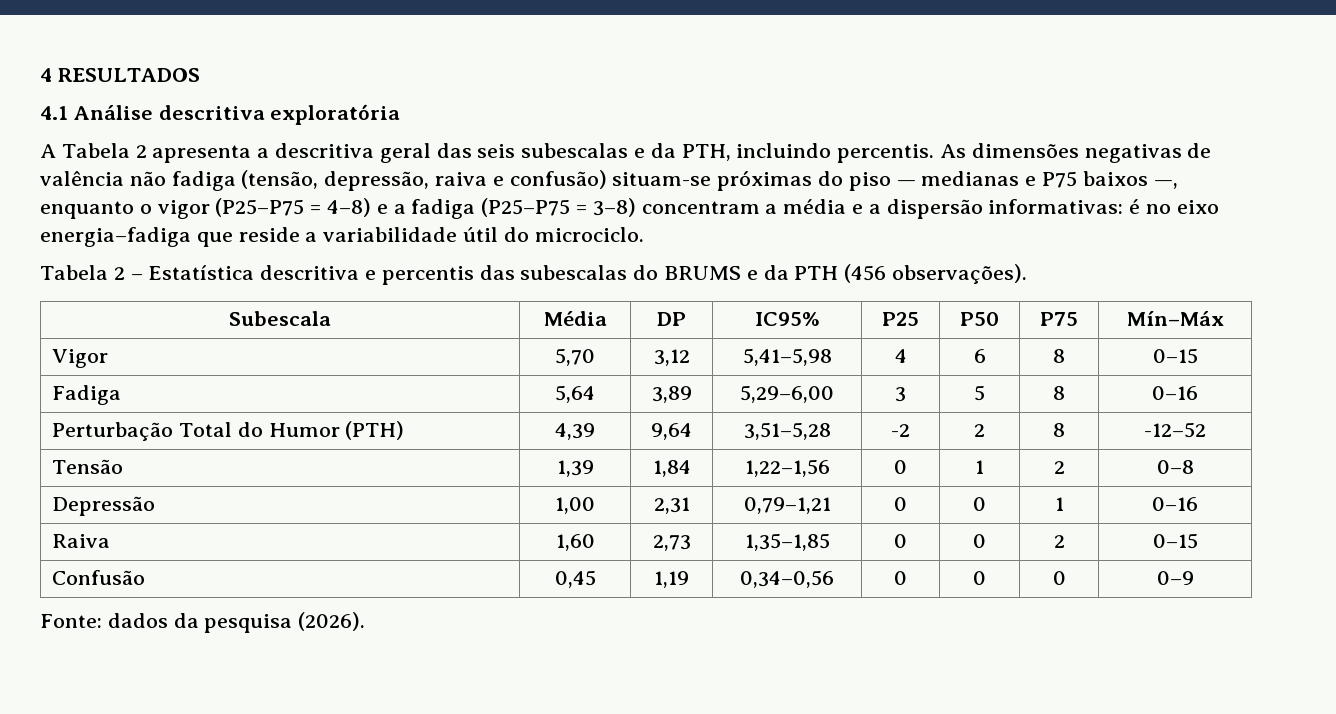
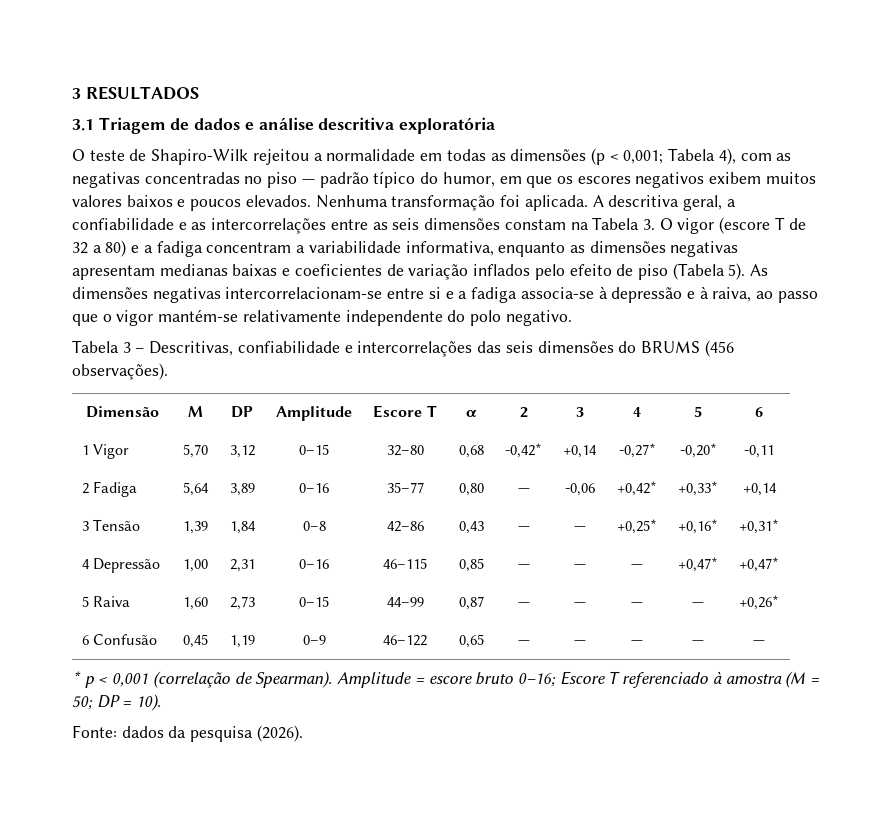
[40,68,52,82] 4 -> [72,88,81,99] 3
[40,104,401,125] [40,143,1212,163] [40,170,1178,191] [40,198,1219,219] [40,227,644,247] [40,265,839,285] 4.1 Análise descritiva exploratória // A Tabela 2 apresenta a descritiva geral das seis subescalas e da PTH, incluindo percentis. As dimensões negativas de valência não fadiga (tensão, depressão, raiva e confusão) situam-se próximas do piso — medianas e P75 baixos —, enquanto o vigor (P25–P75 = 4–8) e a fadiga (P25–P75 = 3–8) concentram a média e a dispersão informativas: é no eixo energia–fadiga que reside a variabilidade útil do microciclo. // Tabela 2 – Estatística descritiva e percentis das subescalas do BRUMS e da PTH -> [72,117,496,134] [72,148,792,165] [72,171,816,188] [72,195,736,211] [72,217,806,234] [72,240,739,257] [72,263,769,280] [72,286,818,303] [72,309,572,326] [72,340,700,357] 3.1 Triagem de dados e análise descritiva exploratória // O teste de Shapiro-Wilk rejeitou a normalidade em todas as dimensões (p < 0,001; Tabela 4), com as negativas concentradas no piso — padrão típico do humor, em que os escores negativos exibem muitos valores baixos e poucos elevados. Nenhuma transformação foi aplicada. A descritiva geral, a confiabilidade e as intercorrelações entre as seis dimensões constam na Tabela 3. O vigor (escore T de 32 a 80) e a fadiga concentram a variabilidade informativa, enquanto as dimensões negativas apresentam medianas baixas e coeficientes de variação inflados pelo efeito de piso (Tabela 5). As dimensões negativas intercorrelacionam-se entre si e a fadiga associa-se à depressão e à raiva, ao passo que o vigor mantém-se relativamente independente do polo negativo. // Tabela 3 – Descritivas, confiabilidade e intercorrelações das seis dimensões do BRUMS
[229,311,331,326] [543,311,607,326] Subescala | Média -> [86,406,159,418] [188,406,203,417] Dimensão | M
[754,312,820,326] [882,312,919,326] [960,312,999,326] [1040,312,1078,326] [1126,311,1224,326] [52,349,109,368] [555,348,595,366] [653,349,690,366] [742,348,832,366] [894,349,907,363] [973,349,986,363] [1053,349,1065,363] [1152,348,1198,364] [52,385,122,405] [555,385,595,403] [651,386,692,403] [740,385,834,403] [895,387,906,402] [974,385,985,401] [1053,386,1065,400] [1152,386,1198,400] [52,421,405,441] [555,423,595,440] [651,423,692,440] [743,422,831,440] [891,424,910,437] [974,424,985,437] [1053,423,1065,437] [1144,422,1206,438] [52,459,124,474] [556,460,594,477] [652,460,691,477] [744,459,830,477] [894,460,907,474] [975,460,984,474] [1053,461,1065,474] [1156,460,1194,474] [52,496,156,516] [555,497,595,514] [653,497,690,514] [743,497,831,514] [894,497,907,511] [973,497,986,511] [1054,497,1064,511] [1152,497,1198,511] [52,534,111,548] [555,534,595,551] [652,535,691,551] [744,533,830,551] [894,534,907,548] [973,534,986,548] [1053,535,1065,548] [1152,533,1198,549] [52,570,146,585] [554,570,596,588] [654,571,689,588] [740,570,834,588] [894,571,907,585] [973,571,986,585] [1052,571,1066,585] [1156,571,1194,585] IC95% | P25 | P50 | P75 | Mín–Máx // Vigor | 5,70 | 3,12 | 5,41–5,98 | 4 | 6 | 8 | 0–15 // Fadiga | 5,64 | 3,89 | 5,29–6,00 | 3 | 5 | 8 | 0–16 // Perturbação Total do Humor (PTH) | 4,39 | 9,64 | 3,51–5,28 | -2 | 2 | 8 | -12–52 // Tensão | 1,39 | 1,84 | 1,22–1,56 | 0 | 1 | 2 | 0–8 // Depressão | 1,00 | 2,31 | 0,79–1,21 | 0 | 0 | 1 | 0–16 // Raiva | 1,60 | 2,73 | 1,35–1,85 | 0 | 0 | 2 | 0–15 // Confusão | 0,45 | 1,19 | 0,34–0,56 | 0 | 0 | 0 | 0–9 -> [276,406,352,421] [373,405,437,418] [466,409,477,417] [519,407,528,418] [575,407,584,417] [633,407,641,417] [694,406,702,417] [755,407,763,417] [82,444,130,459] [183,444,208,458] [229,445,255,458] [299,444,329,455] [386,445,424,456] [458,445,484,458] [505,443,542,458] [563,445,597,458] [618,443,656,458] [679,443,717,458] [744,445,774,458] [82,481,138,497] [183,482,209,496] [229,483,255,496] [299,483,329,493] [386,482,424,493] [458,483,484,496] [517,488,530,493] [564,483,595,496] [617,481,657,496] [678,481,718,496] [742,483,777,496] [82,519,141,531] [183,521,208,534] [229,521,256,534] [302,521,326,531] [386,521,424,532] [458,521,484,534] [517,526,530,531] [573,526,586,531] [617,519,657,534] [678,519,718,534] [739,519,779,534] [82,558,161,573] [183,559,208,572] [229,559,255,572] [299,559,329,569] [383,558,427,569] [458,558,484,572] [517,564,530,569] [573,564,586,569] [631,564,643,569] [678,557,718,572] [739,557,779,572] [82,596,131,607] [183,597,208,610] [229,596,255,610] [299,596,329,607] [386,597,424,607] [458,596,484,610] [517,602,530,607] [573,602,586,607] [631,602,643,607] [692,602,704,607] [739,595,779,610] [82,634,158,645] [183,634,208,648] [229,635,255,648] [302,635,326,645] [383,635,427,646] [458,634,484,648] [517,640,530,645] [573,640,586,645] [631,640,643,645] [692,640,704,645] [753,640,765,645] [72,671,821,688] [72,694,162,711] Amplitude | Escore T | α | 2 | 3 | 4 | 5 | 6 // 1 Vigor | 5,70 | 3,12 | 0–15 | 32–80 | 0,68 | -0,42* | +0,14 | -0,27* | -0,20* | -0,11 // 2 Fadiga | 5,64 | 3,89 | 0–16 | 35–77 | 0,80 | — | -0,06 | +0,42* | +0,33* | +0,14 // 3 Tensão | 1,39 | 1,84 | 0–8 | 42–86 | 0,43 | — | — | +0,25* | +0,16* | +0,31* // 4 Depressão | 1,00 | 2,31 | 0–16 | 46–115 | 0,85 | — | — | — | +0,47* | +0,47* // 5 Raiva | 1,60 | 2,73 | 0–15 | 44–99 | 0,87 | — | — | — | — | +0,26* // 6 Confusão | 0,45 | 1,19 | 0–9 | 46–122 | 0,65 | — | — | — | — | — // * p < 0,001 (correlação de Spearman). Amplitude = escore bruto 0–16; Escore T referenciado à amostra (M = 50; DP = 10).

